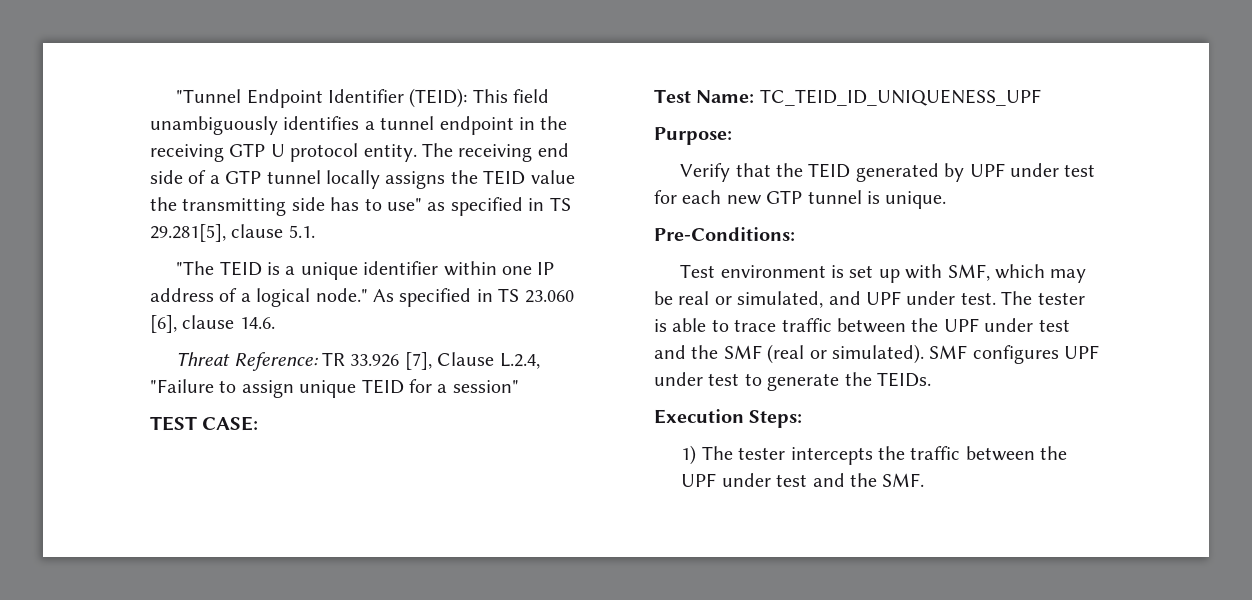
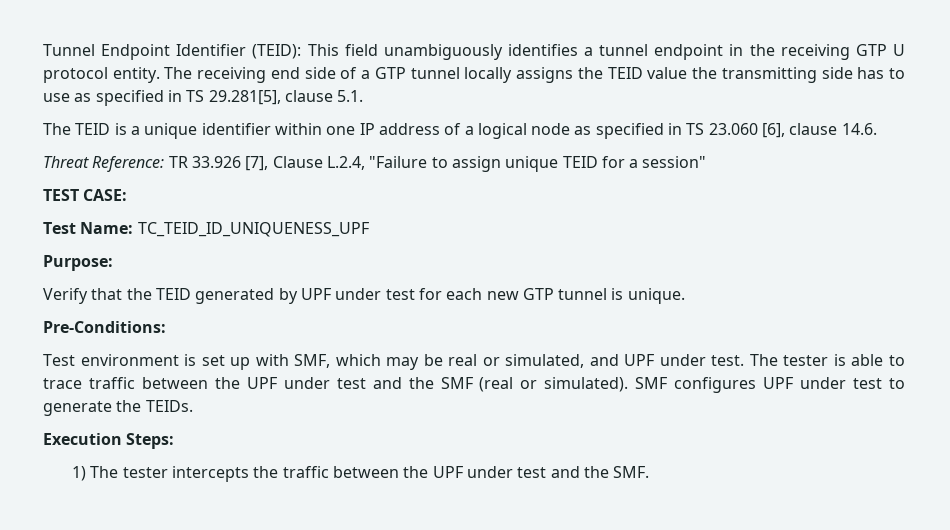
[176,89,242,103] "Tunnel -> [43,44,95,56] Tunnel
[387,198,422,211] use" -> [43,93,70,102] use
[176,261,215,275] "The -> [43,123,71,135] The
[315,288,394,302] node." As -> [531,123,592,135] node as

